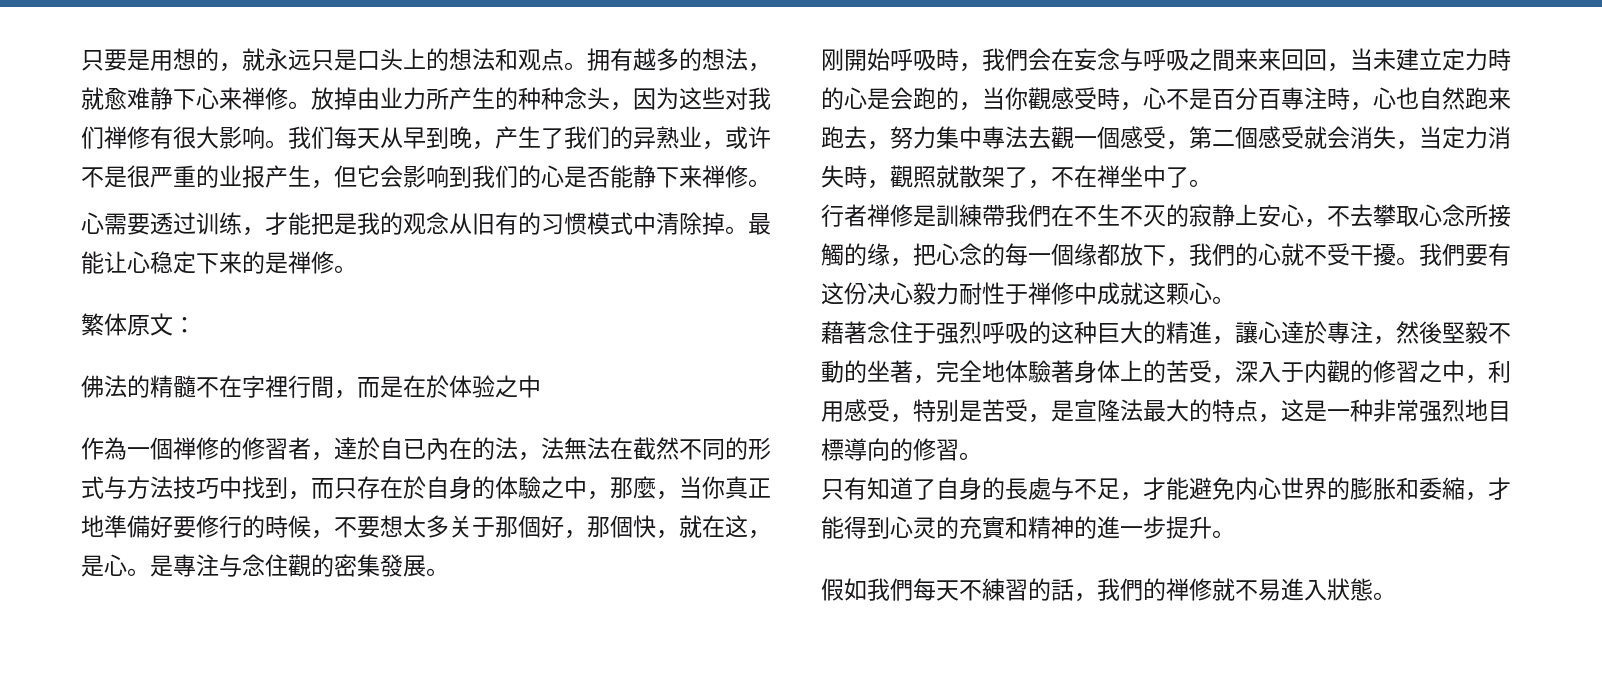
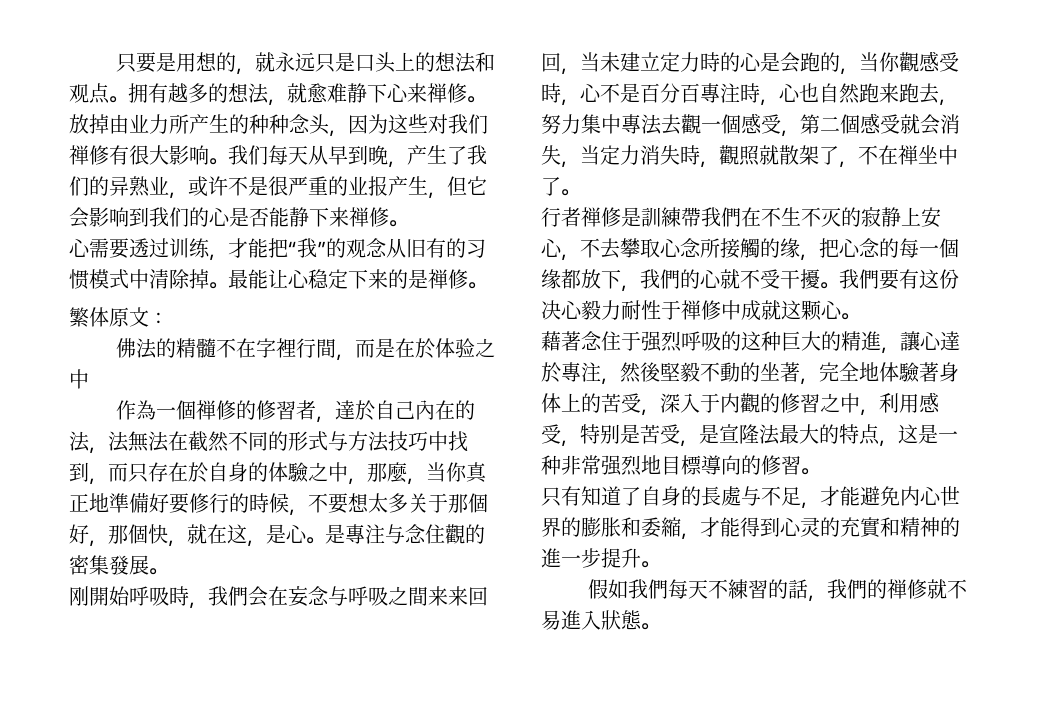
[334,212,380,235] 是我 -> [288,238,326,258] “我”
[403,439,426,459] 已 -> [394,401,415,419] 己

